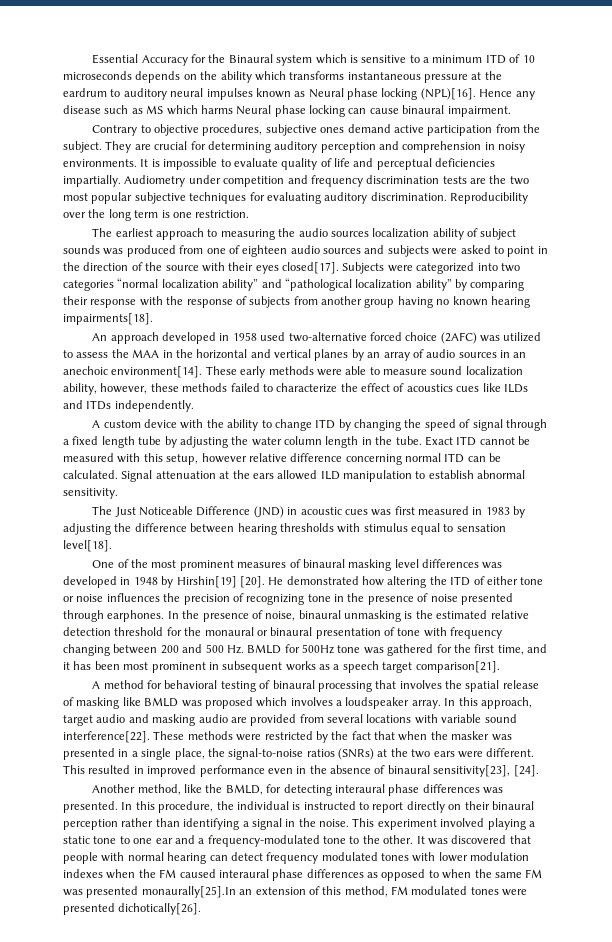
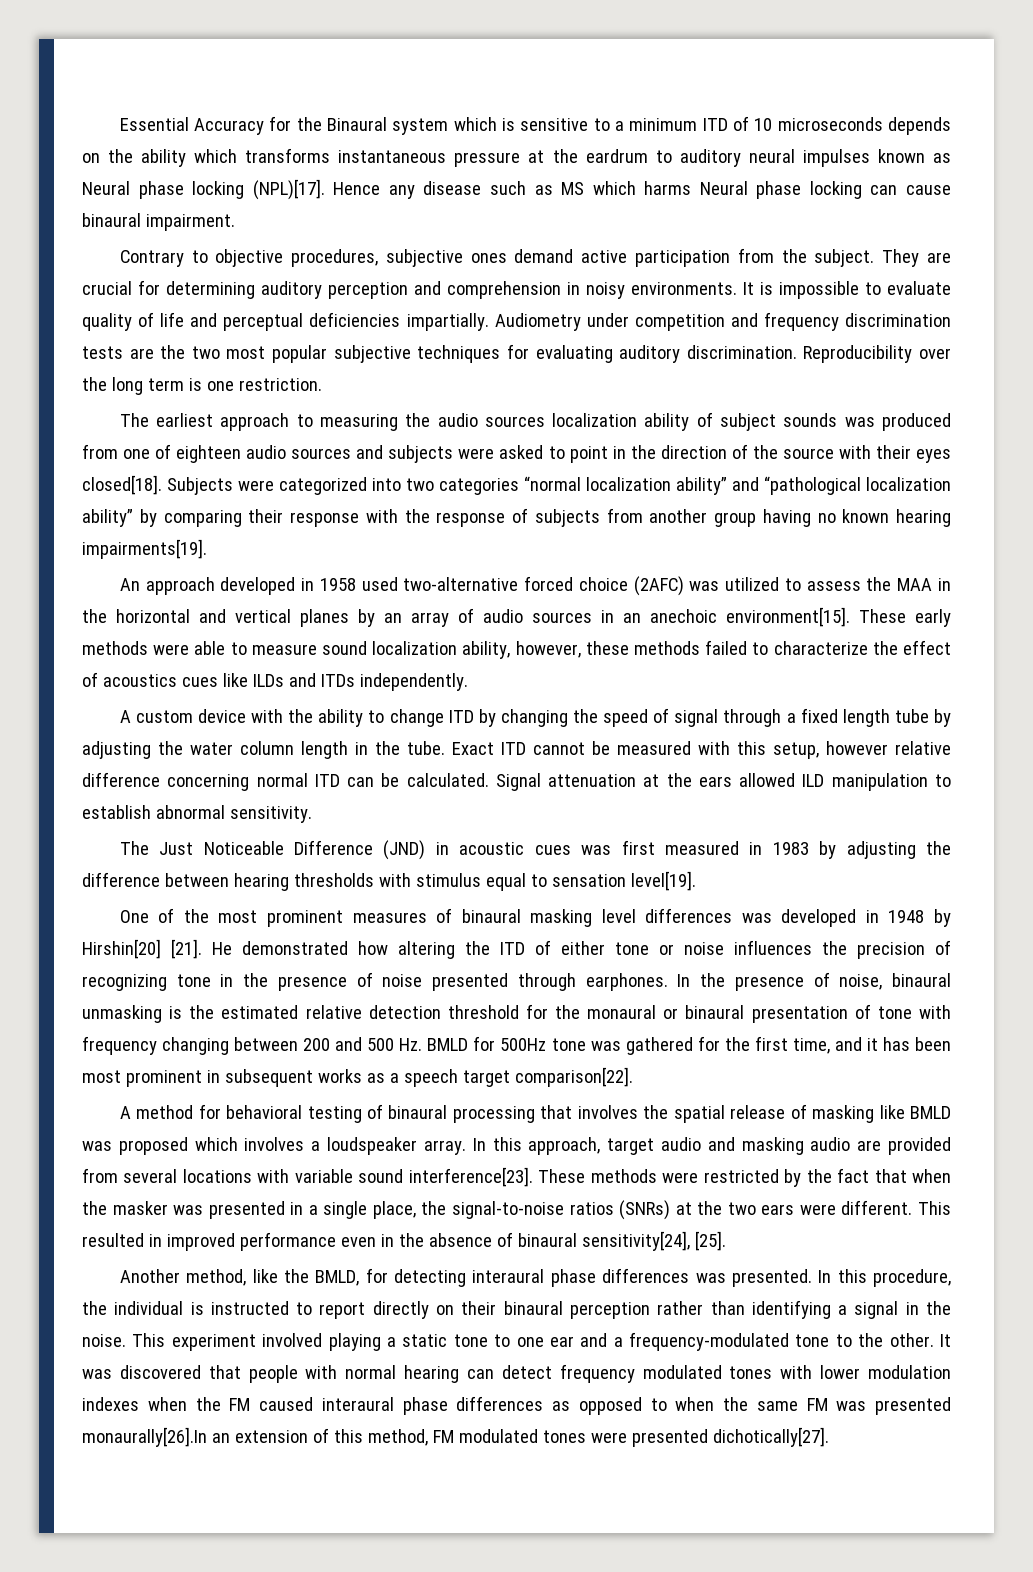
[420,88,476,100] (NPL)[16]. -> [252,179,325,200] (NPL)[17].
[282,262,339,274] closed[17]. -> [82,475,162,495] closed[18].
[63,313,153,325] impairments[18]. -> [82,539,207,559] impairments[19].
[111,366,203,378] environment[14]. -> [726,607,850,627] environment[15].
[63,540,112,552] level[18]. -> [630,871,696,891] level[19].
[176,576,265,588] Hirshin[19] [20]. -> [82,939,202,959] Hirshin[20] [21].
[415,661,500,673] comparison[21]. -> [514,1067,633,1087] comparison[22].
[63,731,150,743] interference[22]. -> [408,1167,533,1187] interference[23].
[433,765,539,777] sensitivity[23], [24]. -> [581,1231,726,1251] sensitivity[24], [25].
[141,886,236,898] monaurally[25].In -> [82,1427,207,1447] monaurally[26].In
[118,903,202,915] dichotically[26]. -> [712,1427,829,1447] dichotically[27].

